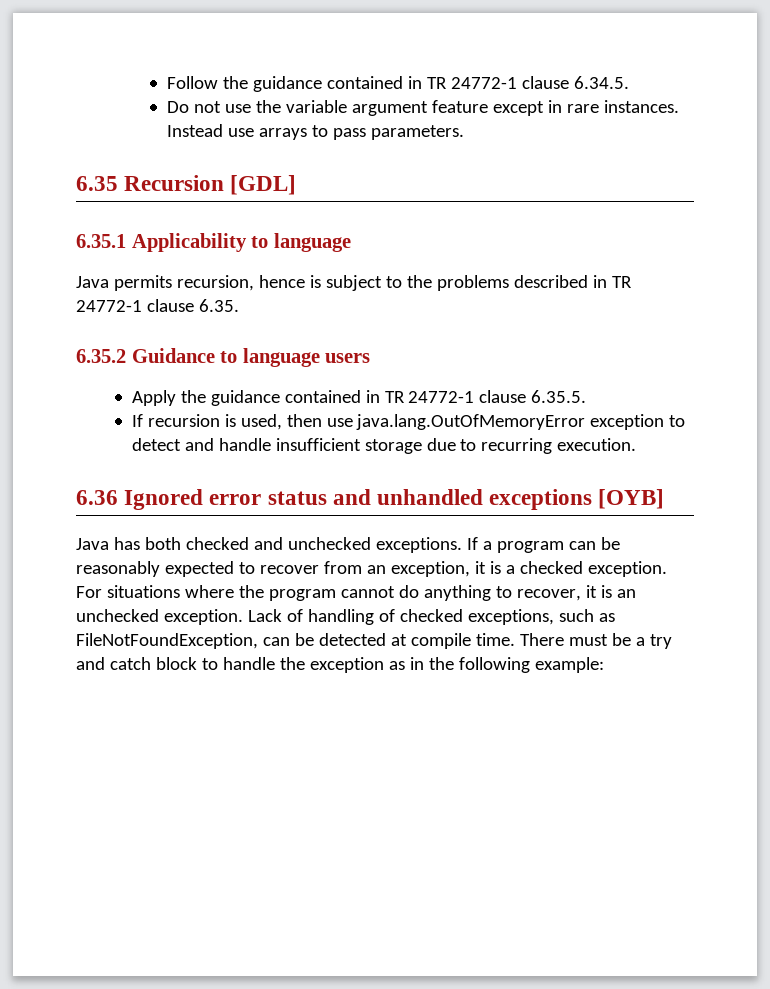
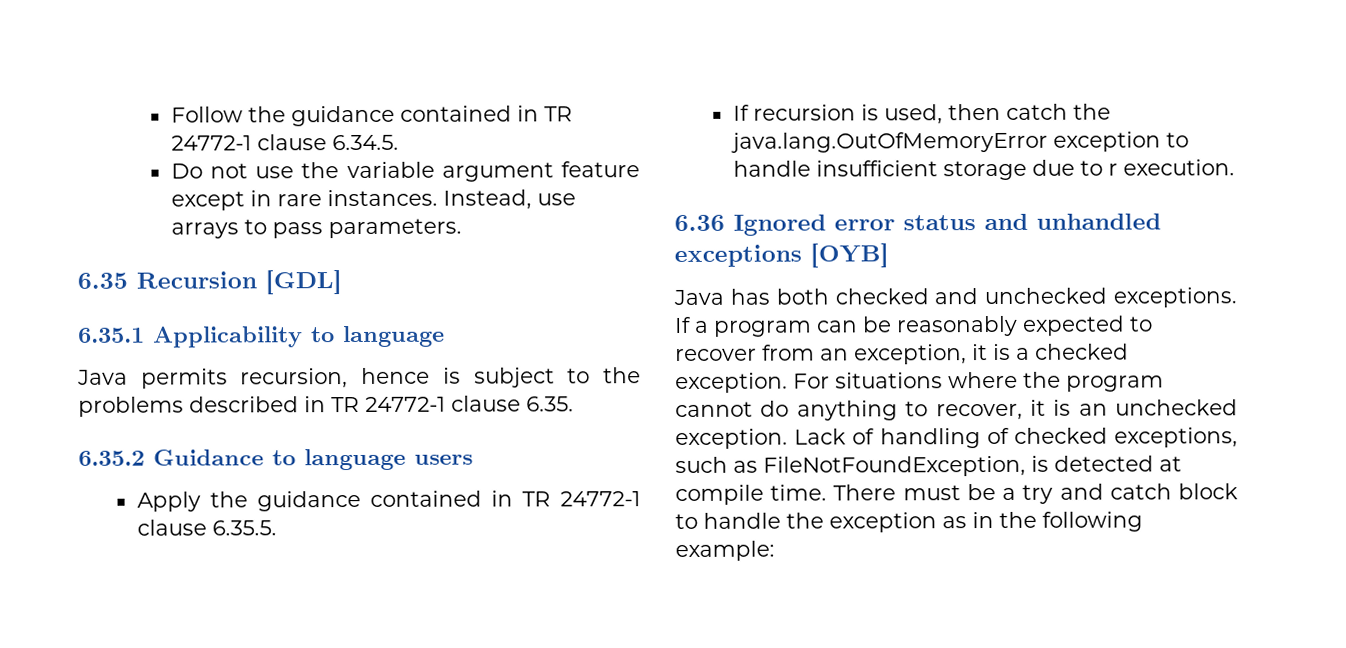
[166,124,223,137] Instead -> [442,189,532,210] Instead,
[326,418,353,427] use -> [1005,103,1111,120] catch the
[131,438,214,451] detect and -> (1189, 140) none
[481,438,553,454] recurring -> [1107,163,1118,176] r
[262,633,314,646] can be -> [1031,455,1049,472] is

